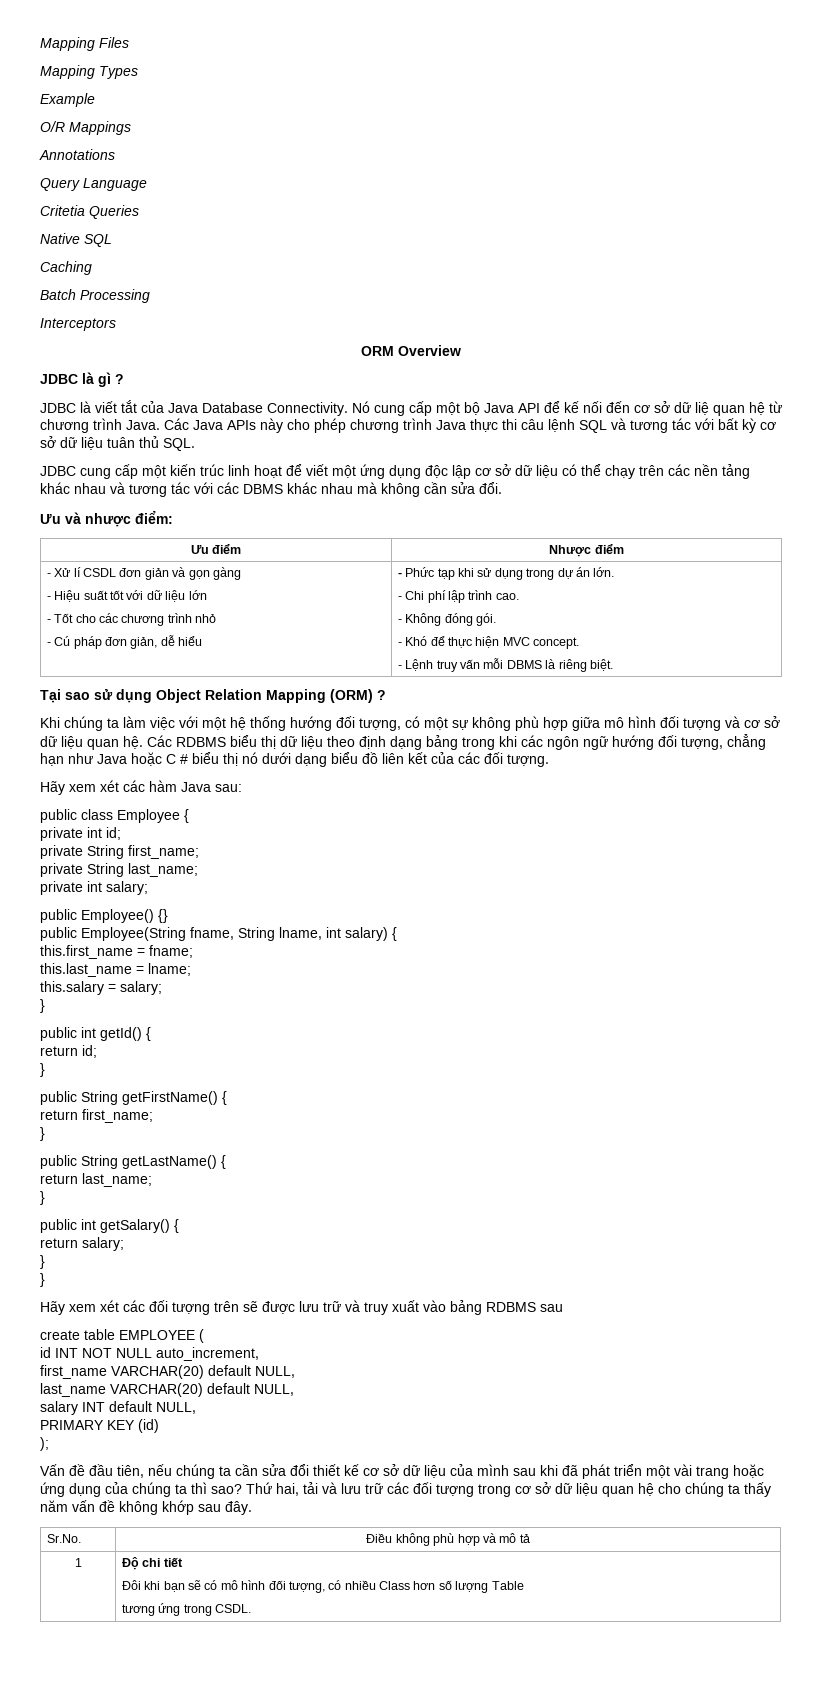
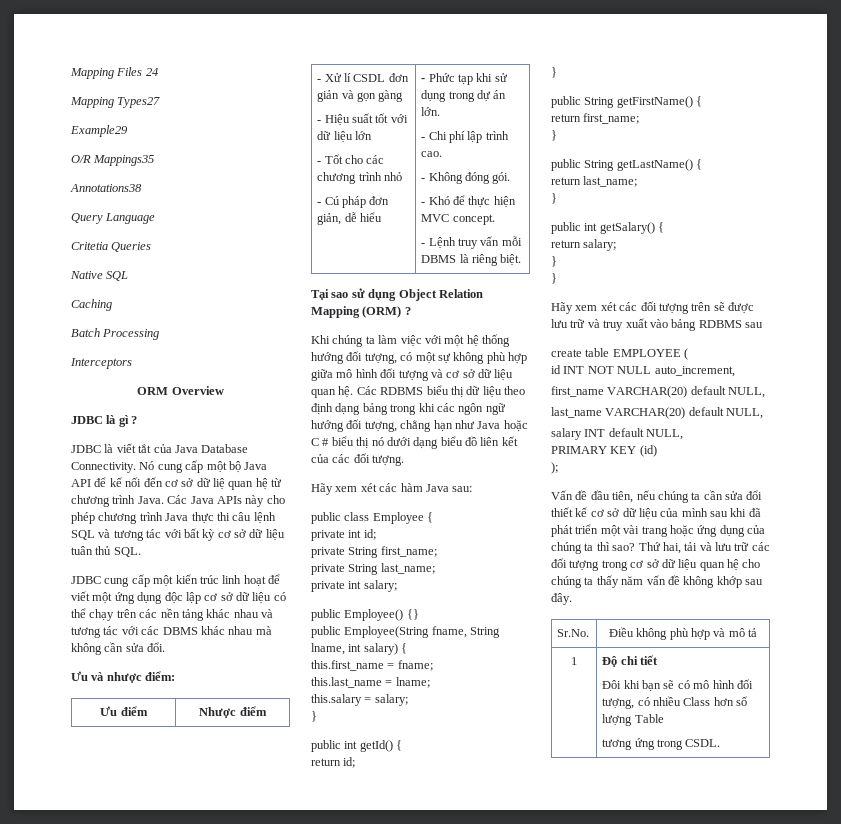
[40,65,138,79] [40,93,95,107] // Mapping Types // Example -> [145,68,158,76] [70,97,161,108] [70,125,128,137] 24 // Mapping Types27 // Example29
[69,121,131,135] [39,149,115,160] Mappings // Annotations -> [93,155,155,166] [70,184,142,192] Mappings35 // Annotations38

